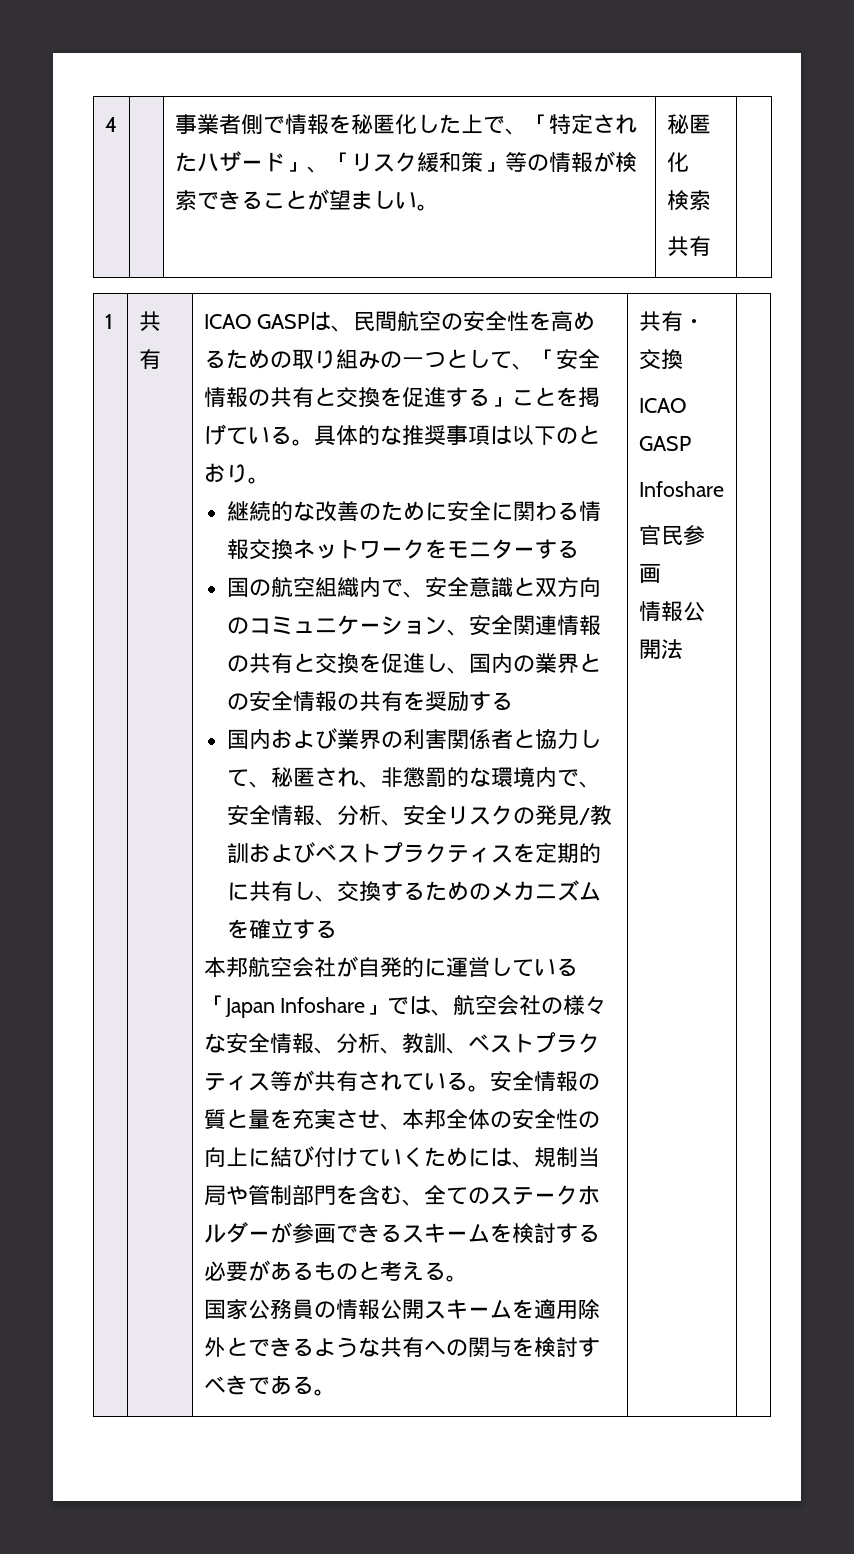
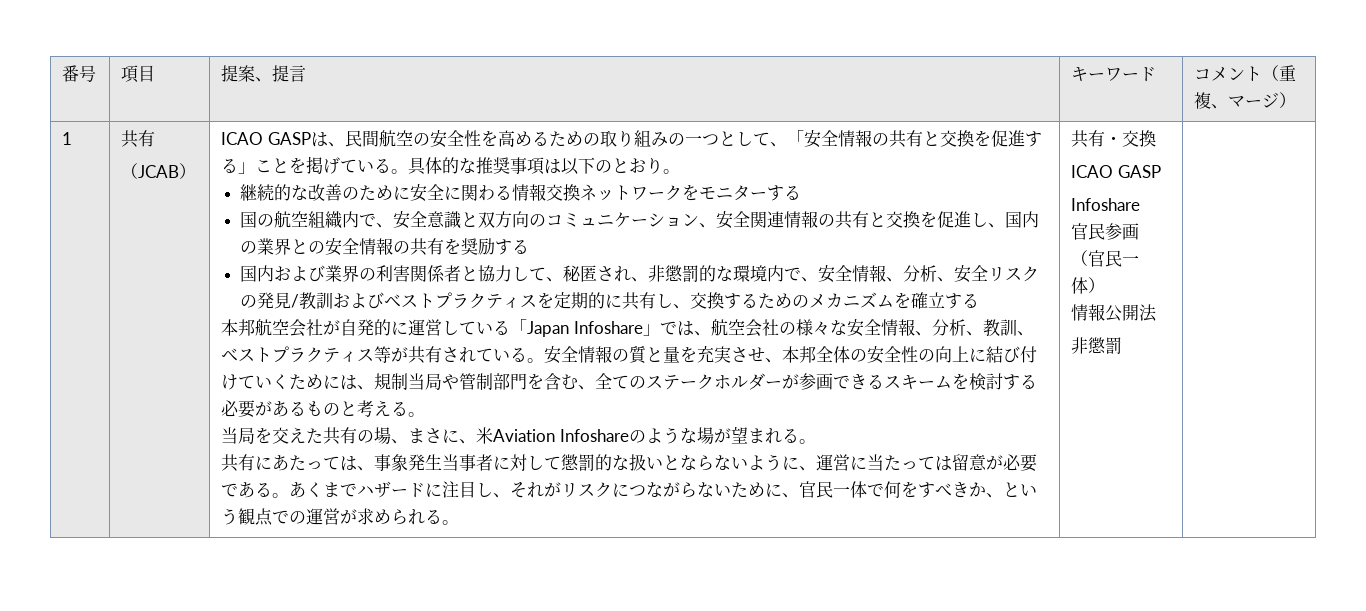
[104,117,117,132] [174,114,637,135] [174,151,637,173] [174,189,439,211] [666,114,711,134] [666,152,689,172] [666,190,711,211] [666,236,711,257] 4 | | 事業者側で情報を秘匿化した上で、「特定されたハザード」、「リスク緩和策」等の情報が検索できることが望ましい。 | 秘匿化 // 検索 // 共有 | -> [62,65,97,82] [121,65,156,83] [221,65,307,82] [1071,67,1157,82] [1194,65,1297,82] [1194,92,1297,109] 番号 | 項目 | 提案、提言 | キーワード | コメント（重複、マージ）
(161, 359) none -> [121,163,197,179] // （JCAB）
[203,1298,600,1320] [203,1337,600,1358] [203,1375,292,1395] 国家公務員の情報公開スキームを適用除外とできるような共有への関与を検討すべきであ -> [221,426,816,445] [221,454,1038,472] [221,481,1038,498] [221,508,426,526] 当局を交えた共有の場、まさに、米Aviation Infoshareのような場が望まれる。 // 共有にあたっては、事象発生当事者に対して懲罰的な扱いとならないように、運営に当たっては留意が必要である。あくまでハザードに注目し、それがリスクにつながらないために、官民一体で何をすべきか、という観点での運営が求められ
(661, 573) none -> [1071,250,1140,267] [1071,277,1106,294] （官民一体）
(683, 649) none -> [1071,337,1123,354] // 非懲罰

